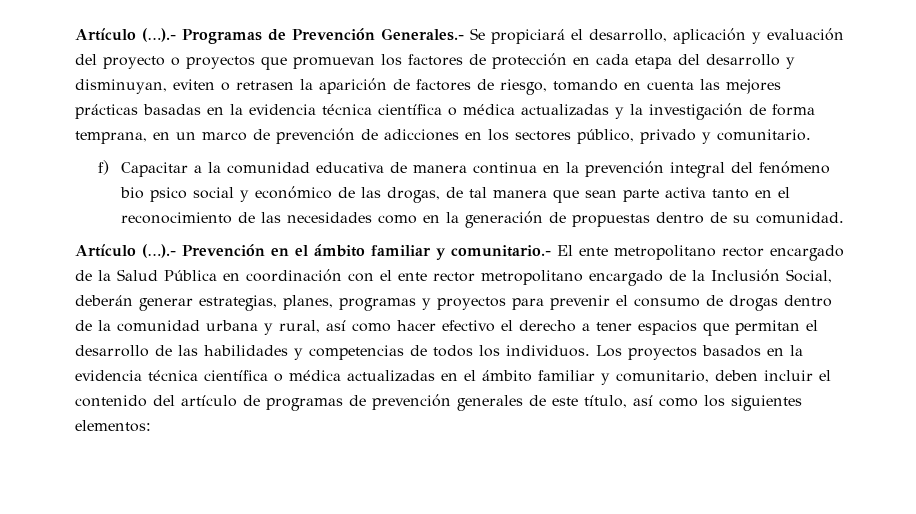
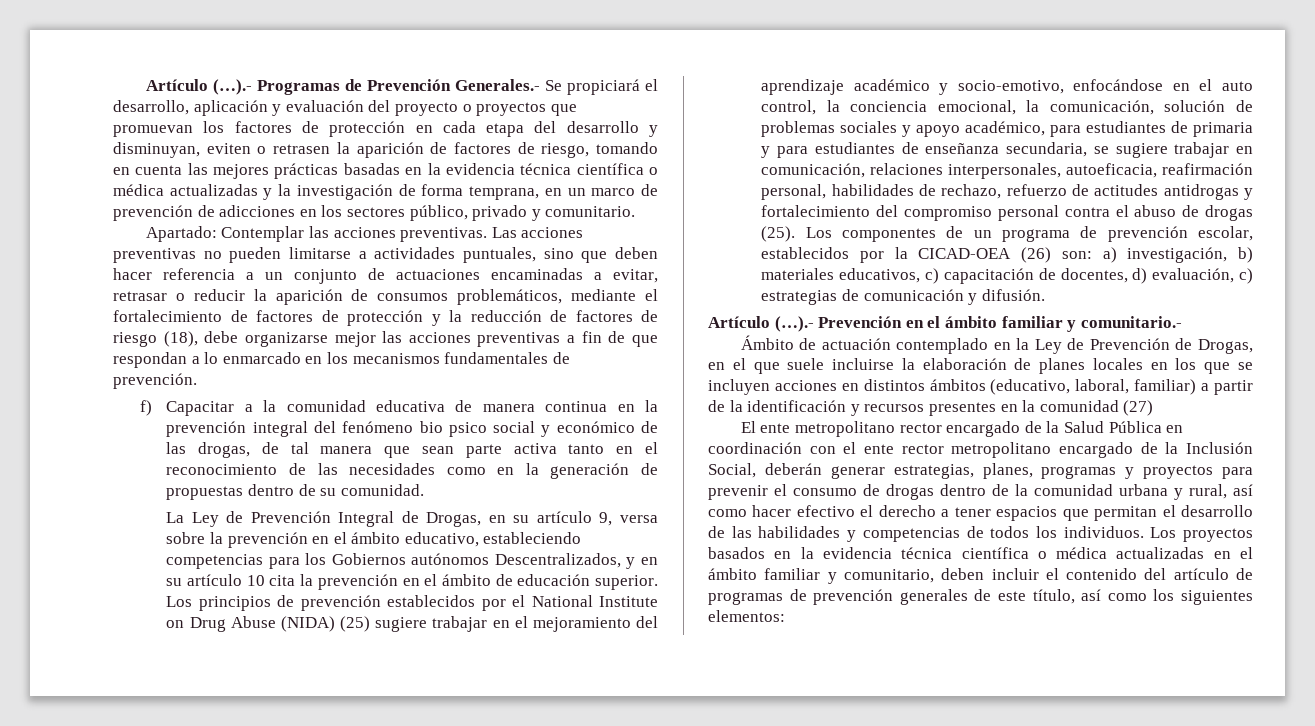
(811, 135) none -> [145,226,584,242] [113,247,658,263] [113,268,658,284] [113,289,658,305] [113,310,658,326] [113,331,658,347] [113,352,570,368] [113,373,197,389] // Apartado: Contemplar las acciones preventivas. Las acciones preventivas no pueden limitarse a actividades puntuales, sino que deben hacer referencia a un conjunto de actuaciones encaminadas a evitar, retrasar o reducir la aparición de consumos problemáticos, mediante el fortalecimiento de factores de protección y la reducción de factores de riesgo (18), debe organizarse mejor las acciones preventivas a fin de que respondan a lo enmarcado en los mecanismos fundamentales de prevención.
(844, 218) none -> [166,511,658,527] [166,532,582,548] [166,553,658,569] [166,574,658,590] [166,595,658,611] [166,616,658,632] [761,79,1253,95] [761,100,1253,115] [761,121,1253,137] [761,142,1253,158] [761,163,1253,179] [761,184,1253,200] [761,205,1253,221] [761,226,1253,242] [761,247,1253,263] [761,268,1253,284] [761,289,1045,305] // La Ley de Prevención Integral de Drogas, en su artículo 9, versa sobre la prevención en el ámbito educativo, estableciendo competencias para los Gobiernos autónomos Descentralizados, y en su artículo 10 cita la prevención en el ámbito de educación superior. Los principios de prevención establecidos por el National Institute on Drug Abuse (NIDA) (25) sugiere trabajar en el mejoramiento del aprendizaje académico y socio-emotivo, enfocándose en el auto control, la conciencia emocional, la comunicación, solución de problemas sociales y apoyo académico, para estudiantes de primaria y para estudiantes de enseñanza secundaria, se sugiere trabajar en comunicación, relaciones interpersonales, autoeficacia, reafirmación personal, habilidades de rechazo, refuerzo de actitudes antidrogas y fortalecimiento del compromiso personal contra el abuso de drogas (25). Los componentes de un programa de prevención escolar, establecidos por la CICAD-OEA (26) son: a) investigación, b) materiales educativos, c) capacitación de docentes, d) evaluación, c) estrategias de comunicación y difusión.
(551, 251) none -> [740,335,1253,354] [708,358,1253,374] [708,379,1253,395] [708,400,1154,416] // Ámbito de actuación contemplado en la Ley de Prevención de Drogas, en el que suele incluirse la elaboración de planes locales en los que se incluyen acciones en distintos ámbitos (educativo, laboral, familiar) a partir de la identificación y recursos presentes en la comunidad (27) //

